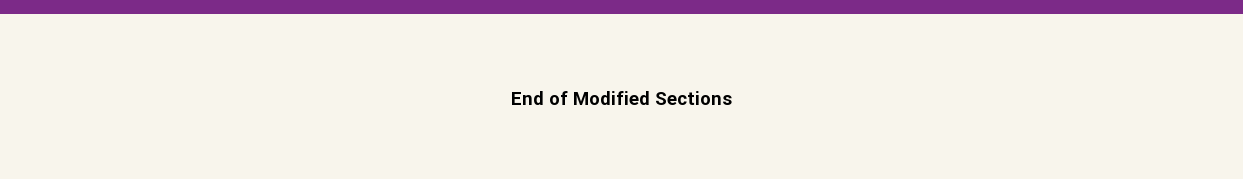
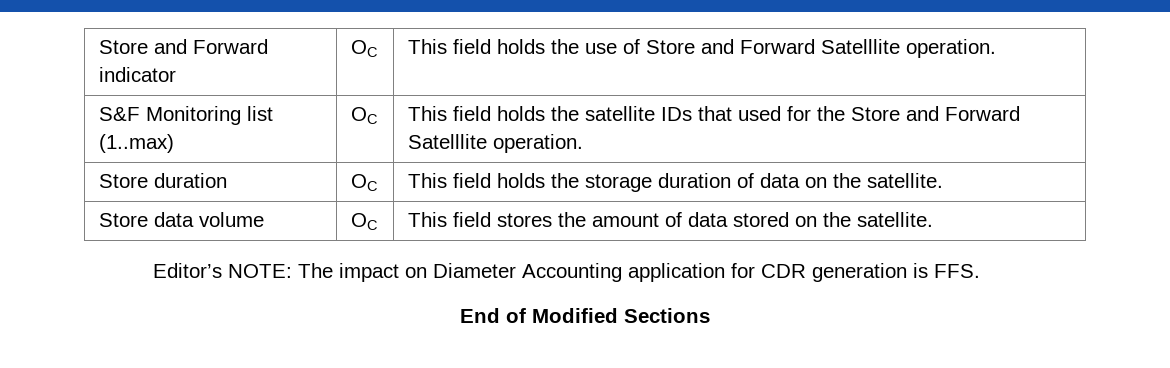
(511, 98) none -> [99,39,269,54] [99,67,177,82] [351,40,378,57] [408,39,997,58] [99,106,274,125] [99,134,175,153] [351,107,378,124] [408,106,1021,121] [408,134,584,153] [99,173,228,188] [351,174,378,191] [408,173,944,192] [99,212,265,227] [351,213,378,230] [408,212,934,227] [152,263,980,282] Store and Forward indicator | OC | This field holds the use of Store and Forward Satelllite operation. // S&F Monitoring list (1..max) | OC | This field holds the satellite IDs that used for the Store and Forward Satelllite operation. // Store duration | OC | This field holds the storage duration of data on the satellite. // Store data volume | OC | This field stores the amount of data stored on the satellite. // Editor’s NOTE: The impact on Diameter Accounting application for CDR generation is FFS. //

